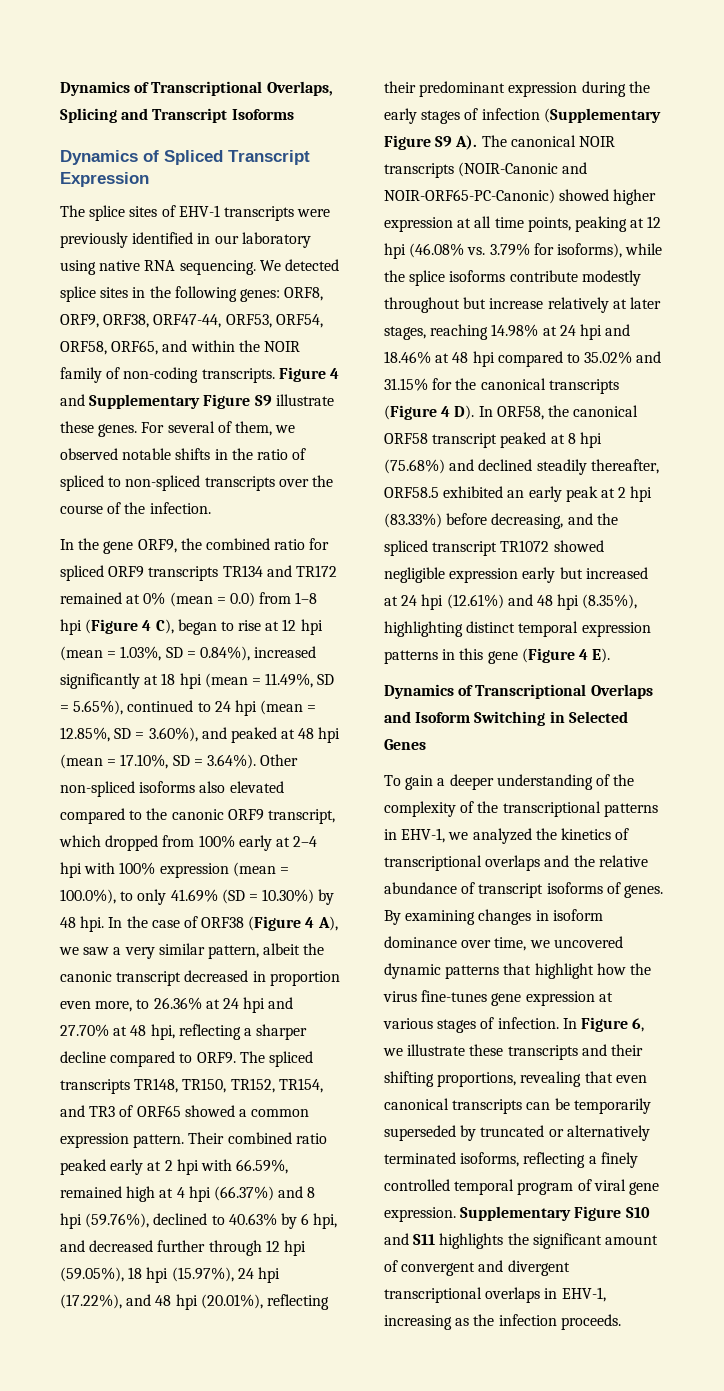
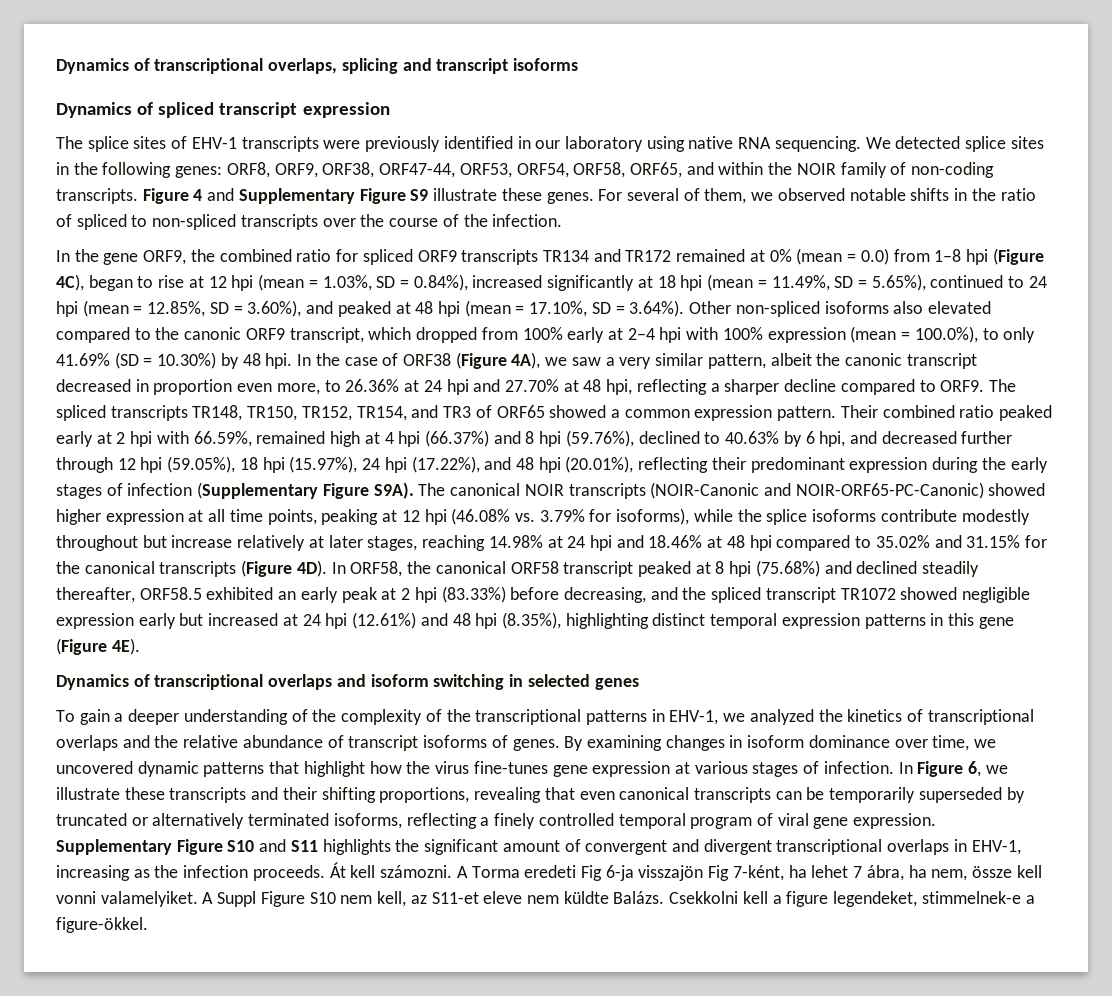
[60,81,333,96] [60,108,294,123] [60,150,310,165] [60,172,149,187] Dynamics of Transcriptional Overlaps, Splicing and Transcript Isoforms // Dynamics of Spliced Transcript Expression -> [56,58,579,74] [56,102,390,118] Dynamics of transcriptional overlaps, splicing and transcript isoforms // Dynamics of spliced transcript expression
[142,619,174,634] 4 C), -> [56,274,84,291] 4C),
[305,916,338,931] 4 A), -> [511,352,541,369] 4A),
[435,135,478,150] S9 A). -> [373,482,414,499] S9A).
[441,405,475,420] 4 D). -> [296,560,327,577] 4D).
[578,648,611,663] [384,684,653,699] [384,711,628,726] [384,739,426,750] 4 E). // Dynamics of Transcriptional Overlaps and Isoform Switching in Selected Genes -> [111,638,140,655] [56,674,639,690] 4E). // Dynamics of transcriptional overlaps and isoform switching in selected genes
(621, 1322) none -> [329,862,1042,881] [56,891,1035,907] [56,917,148,933] Át kell számozni. A Torma eredeti Fig 6-ja visszajön Fig 7-ként, ha lehet 7 ábra, ha nem, össze kell vonni valamelyiket. A Suppl Figure S10 nem kell, az S11-et eleve nem küldte Balázs. Csekkolni kell a figure legendeket, stimmelnek-e a figure-ökkel.

